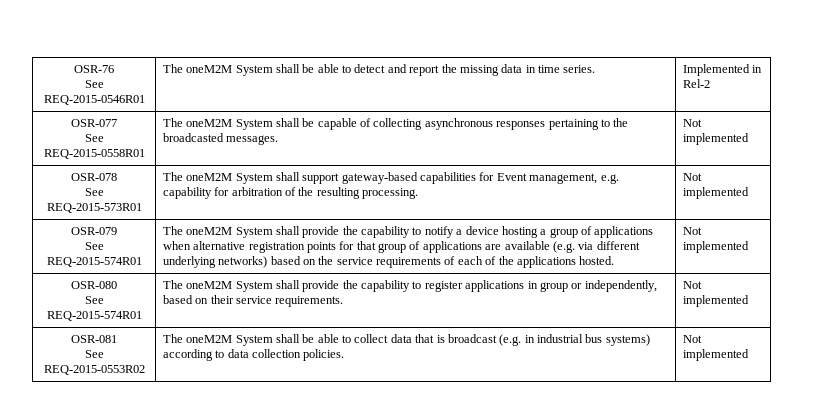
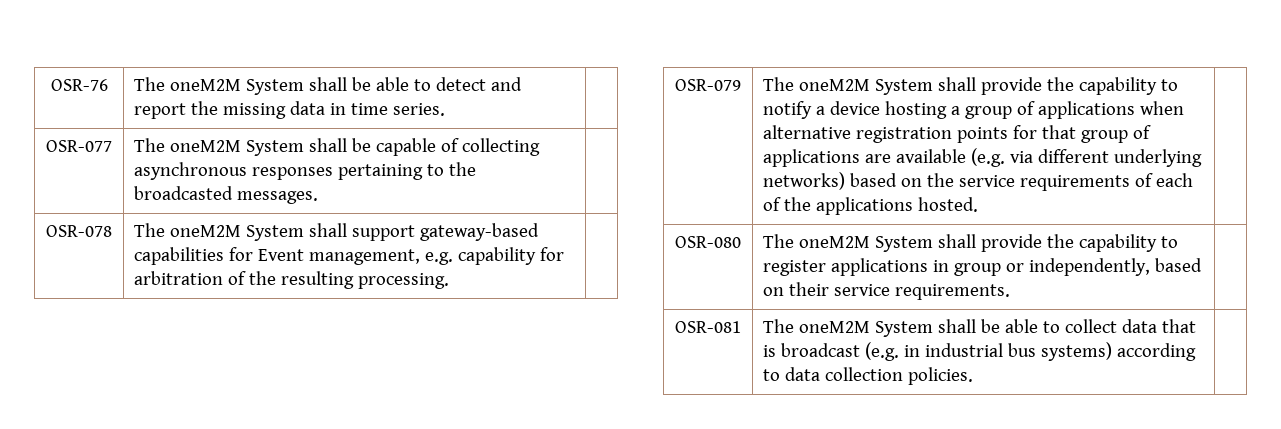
[84,80,104,88] [43,95,145,105] // See REQ-2015-0546R01 -> (108, 85) none
[682,64,763,76] [682,79,710,88] Implemented in Rel-2 -> (446, 109) none
[84,134,104,142] [43,149,145,159] // See REQ-2015-0558R01 -> (112, 146) none
[682,119,702,127] [682,133,749,145] Not implemented -> (319, 197) none
[84,188,104,196] [46,203,142,213] // See REQ-2015-573R01 -> (112, 231) none
[682,173,702,181] [682,187,749,199] Not implemented -> (450, 281) none
[84,242,104,250] [46,257,142,267] // See REQ-2015-574R01 -> (741, 85) none
[682,227,702,235] [682,241,749,253] Not implemented -> (979, 204) none
[84,296,104,304] [46,311,142,321] // See REQ-2015-574R01 -> (741, 242) none
[682,281,702,289] [682,295,749,307] Not implemented -> (1011, 292) none
[84,350,104,358] [43,365,145,375] // See REQ-2015-0553R02 -> (741, 327) none
[682,335,702,343] [682,349,749,361] Not implemented -> (974, 376) none

